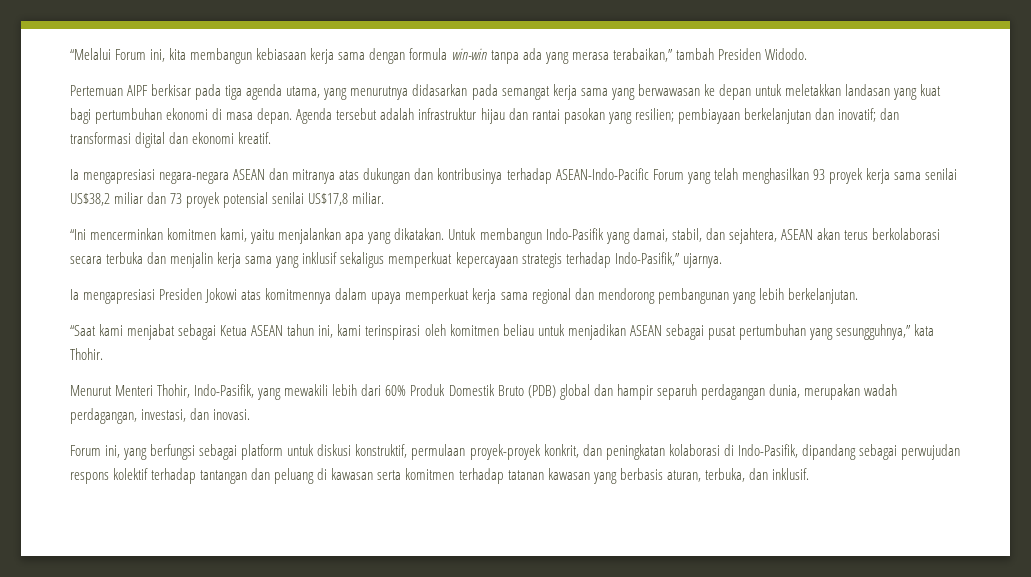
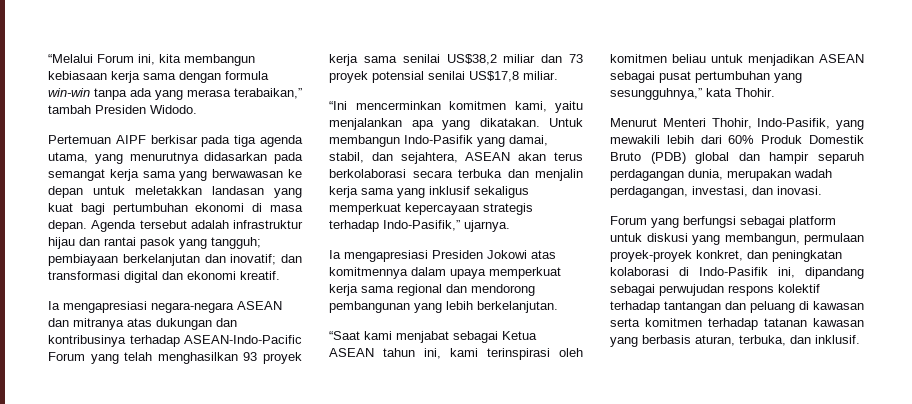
[563,108,674,124] pasokan yang resilien; -> [140,237,261,249] pasok yang tangguh;
[105,445,121,458] ini, -> (647, 220) none
[355,444,408,458] konstruktif, -> [692,233,800,245] yang membangun,
[543,444,579,458] konkrit, -> [696,250,743,261] konkret,
[737,444,798,458] Indo-Pasifik, -> [699,267,795,278] Indo-Pasifik ini,

